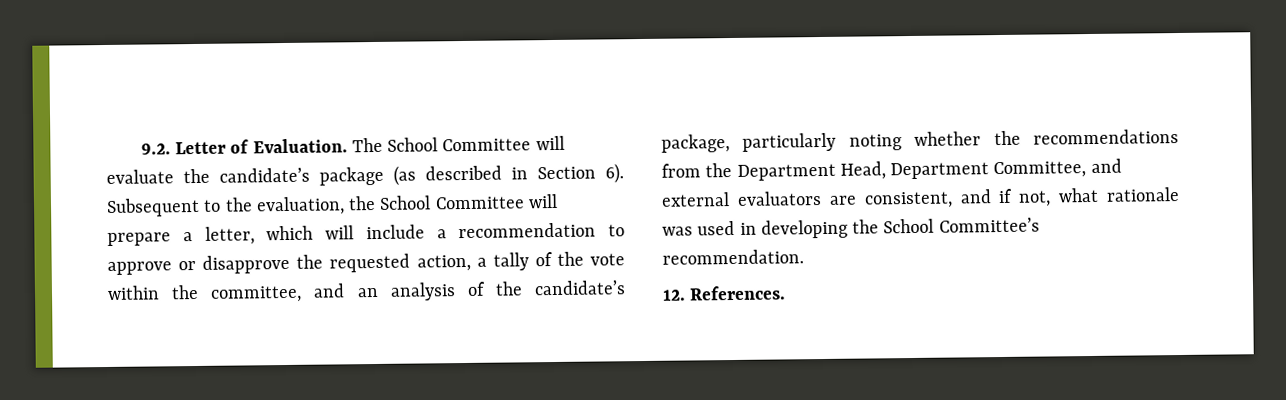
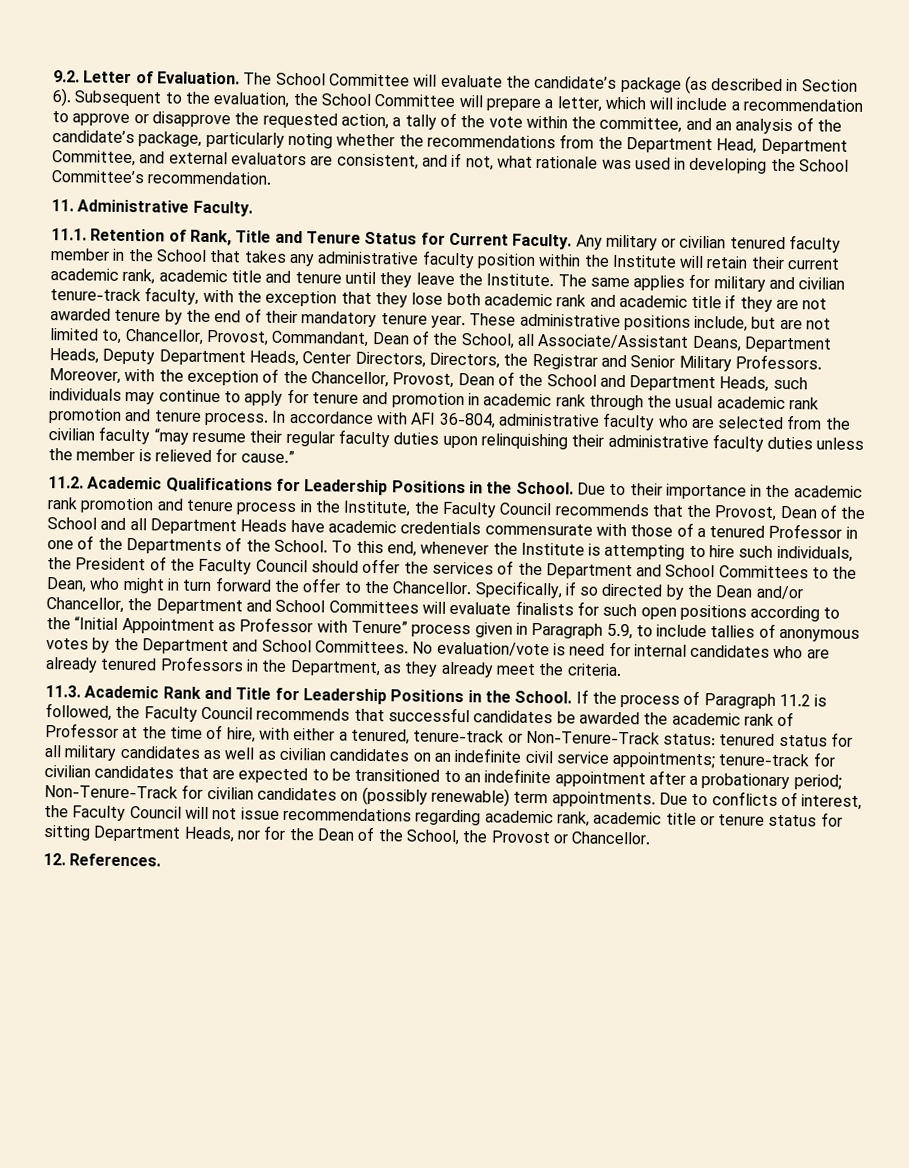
(804, 257) none -> [51,199,253,217] [51,228,842,253] [50,248,841,270] [50,268,846,292] [50,287,828,312] [50,308,832,332] [49,328,832,353] [49,348,822,372] [49,368,808,392] [49,388,820,411] [48,408,851,431] [48,426,865,452] [48,448,295,464] [48,476,863,500] [47,497,866,521] [47,517,858,539] [47,535,853,562] [47,556,858,580] [46,577,803,600] [46,597,841,622] [46,616,861,642] [46,637,830,659] [45,656,622,678] [45,685,828,709] [45,703,795,727] [45,723,854,747] [44,745,835,769] [44,765,842,790] [44,784,863,810] [44,805,843,827] [43,825,651,846] // 11. Administrative Faculty. // 11.1. Retention of Rank, Title and Tenure Status for Current Faculty. Any military or civilian tenured faculty member in the School that takes any administrative faculty position within the Institute will retain their current academic rank, academic title and tenure until they leave the Institute. The same applies for military and civilian tenure-track faculty, with the exception that they lose both academic rank and academic title if they are not awarded tenure by the end of their mandatory tenure year. These administrative positions include, but are not limited to, Chancellor, Provost, Commandant, Dean of the School, all Associate/Assistant Deans, Department Heads, Deputy Department Heads, Center Directors, Directors, the Registrar and Senior Military Professors. Moreover, with the exception of the Chancellor, Provost, Dean of the School and Department Heads, such individuals may continue to apply for tenure and promotion in academic rank through the usual academic rank promotion and tenure process. In accordance with AFI 36-804, administrative faculty who are selected from the civilian faculty “may resume their regular faculty duties upon relinquishing their administrative faculty duties unless the member is relieved for cause.” // 11.2. Academic Qualifications for Leadership Positions in the School. Due to their importance in the academic rank promotion and tenure process in the Institute, the Faculty Council recommends that the Provost, Dean of the School and all Department Heads have academic credentials commensurate with those of a tenured Professor in one of the Departments of the School. To this end, whenever the Institute is attempting to hire such individuals, the President of the Faculty Council should offer the services of the Department and School Committees to the Dean, who might in turn forward the offer to the Chancellor. Specifically, if so directed by the Dean and/or Chancellor, the Department and School Committees will evaluate finalists for such open positions according to the “Initial Appointment as Professor with Tenure” process given in Paragraph 5.9, to include tallies of anonymous votes by the Department and School Committees. No evaluation/vote is need for internal candidates who are already tenured Professors in the Department, as they already meet the criteria. // 11.3. Academic Rank and Title for Leadership Positions in the School. If the process of Paragraph 11.2 is followed, the Faculty Council recommends that successful candidates be awarded the academic rank of Professor at the time of hire, with either a tenured, tenure-track or Non-Tenure-Track status: tenured status for all military candidates as well as civilian candidates on an indefinite civil service appointments; tenure-track for civilian candidates that are expected to be transitioned to an indefinite appointment after a probationary period; Non-Tenure-Track for civilian candidates on (possibly renewable) term appointments. Due to conflicts of interest, the Faculty Council will not issue recommendations regarding academic rank, academic title or tenure status for sitting Department Heads, nor for the Dean of the School, the Provost or Chancellor.

